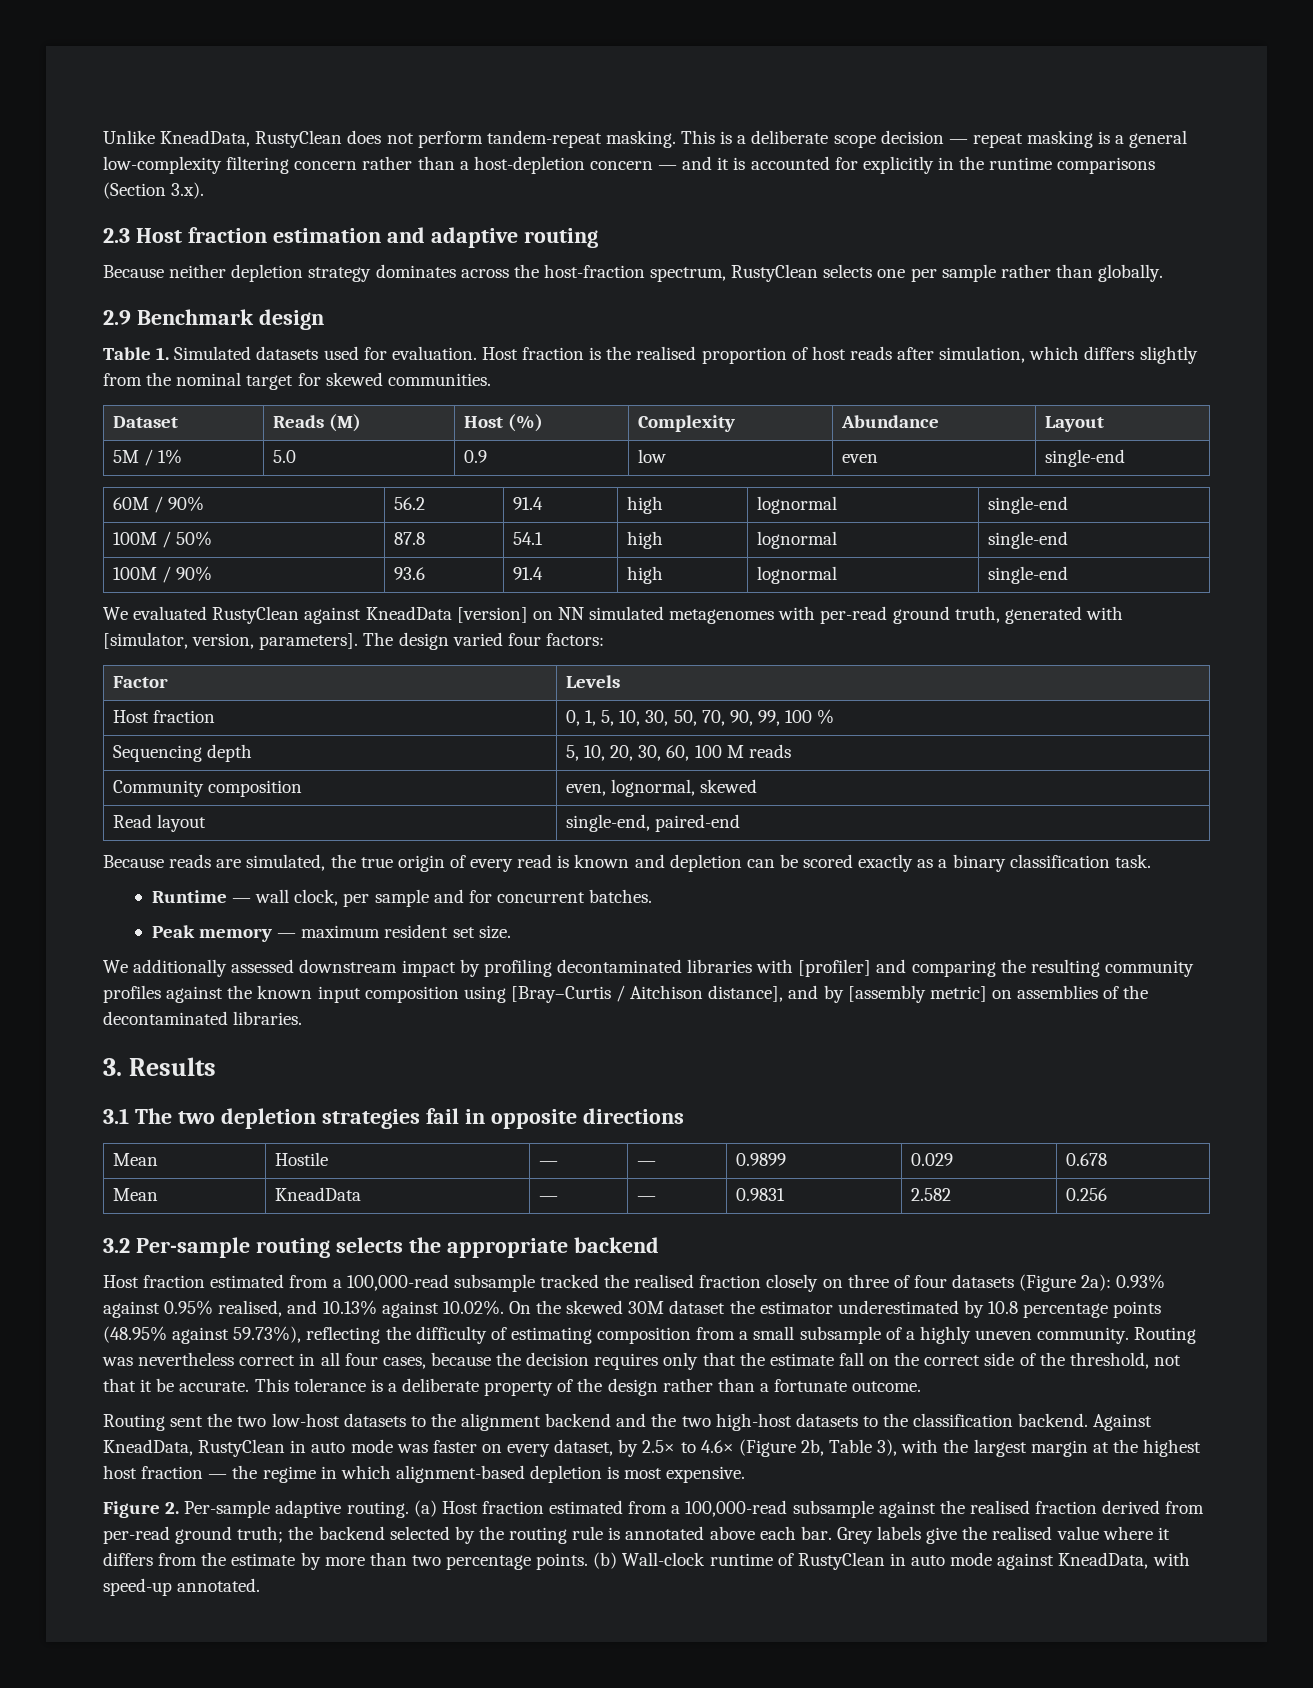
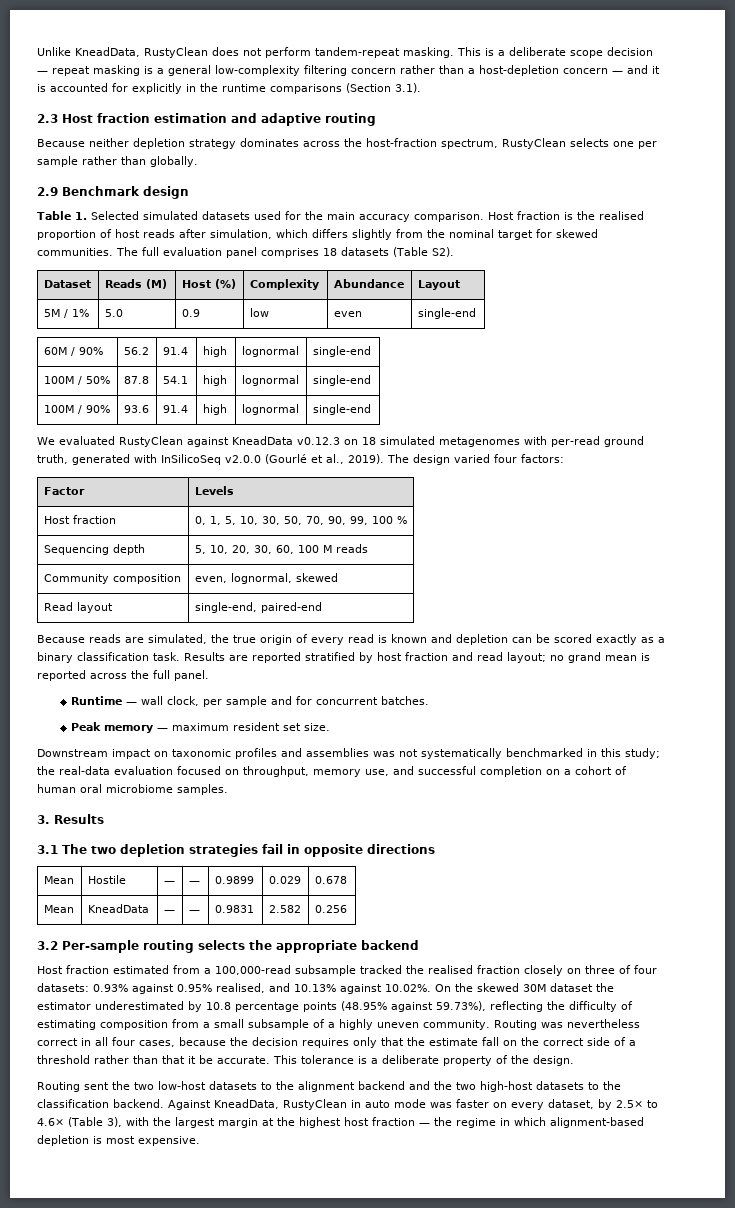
[171,182,205,199] 3.x). -> [395,83,421,93] 3.1).
[174,346,252,360] Simulated -> [90,211,198,220] Selected simulated
[391,346,477,360] evaluation. -> [304,211,484,222] the main accuracy comparison.
(491, 379) none -> [116,247,454,258] The full evaluation panel comprises 18 datasets (Table S2).
[456,607,584,623] [version] on NN -> [297,437,376,445] v0.12.3 on 18
[103,632,359,650] [simulator, version, parameters]. -> [161,454,384,465] InSilicoSeq v2.0.0 (Gourlé et al., 2019).
(1151, 861) none -> [184,652,650,663] [37,670,209,681] Results are reported stratified by host fraction and read layout; no grand mean is reported across the full panel.
[103,959,1194,977] [103,985,1149,1003] [103,1011,303,1025] We additionally assessed downstream impact by profiling decontaminated libraries with [profiler] and comparing the resulting community profiles against the known input composition using [Bray–Curtis / Aitchison distance], and by [assembly metric] on assemblies of the decontaminated libraries. -> [37,748,660,759] [37,766,627,777] [37,784,228,795] Downstream impact on taxonomic profiles and assemblies was not systematically benchmarked in this study; the real-data evaluation focused on throughput, memory use, and successful completion on a cohort of human oral microbiome samples.
[952,1274,1112,1292] datasets (Figure 2a): -> [37,983,89,992] datasets:
[1039,1352,1181,1369] the threshold, not -> [629,1040,636,1046] [37,1055,158,1064] a threshold rather than
[607,1378,922,1396] design rather than a fortunate outcome. -> [533,1055,574,1066] design.
[738,1439,873,1457] (Figure 2b, Table -> [68,1117,103,1127] (Table
[103,1500,1205,1518] [103,1526,1170,1544] [103,1552,1190,1570] [103,1578,261,1596] // Figure 2. Per-sample adaptive routing. (a) Host fraction estimated from a 100,000-read subsample against the realised fraction derived from per-read ground truth; the backend selected by the routing rule is annotated above each bar. Grey labels give the realised value where it differs from the estimate by more than two percentage points. (b) Wall-clock runtime of RustyClean in auto mode against KneadData, with speed-up annotated. -> (200, 1141) none

